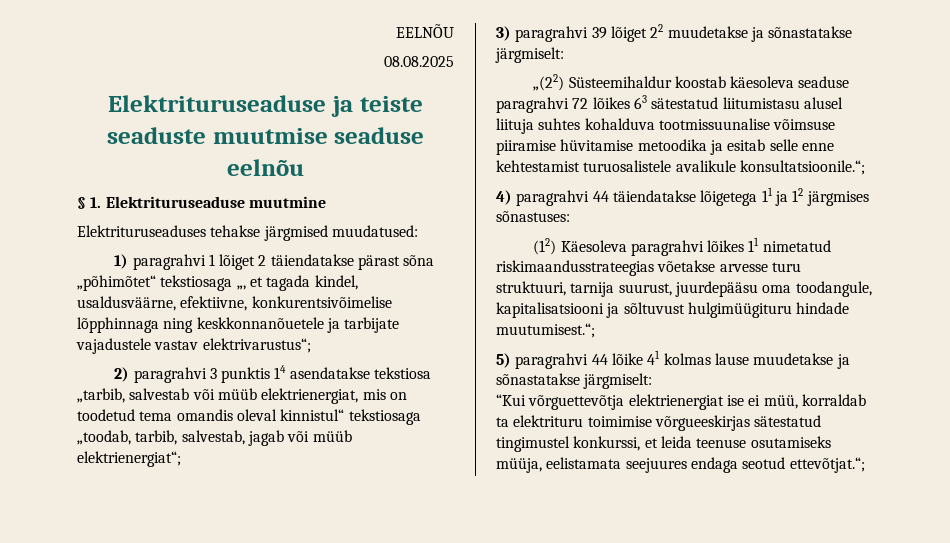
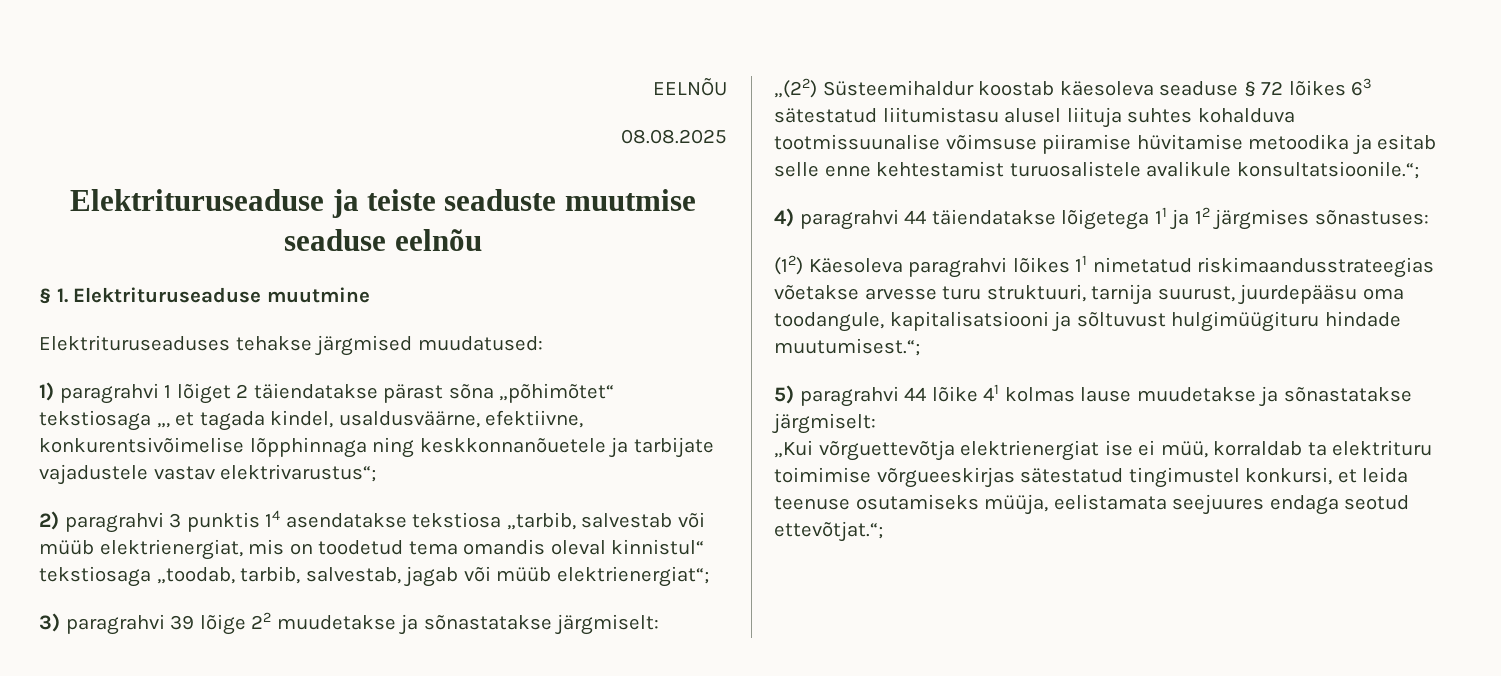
[610,26,647,42] lõiget -> [199,614,246,635] lõige
[496,97,569,113] paragrahvi -> [1243,81,1256,97] §
[496,394,526,406] “Kui -> [774,440,813,458] „Kui
[573,436,641,451] konkurssi, -> [1245,467,1333,485] konkursi,

